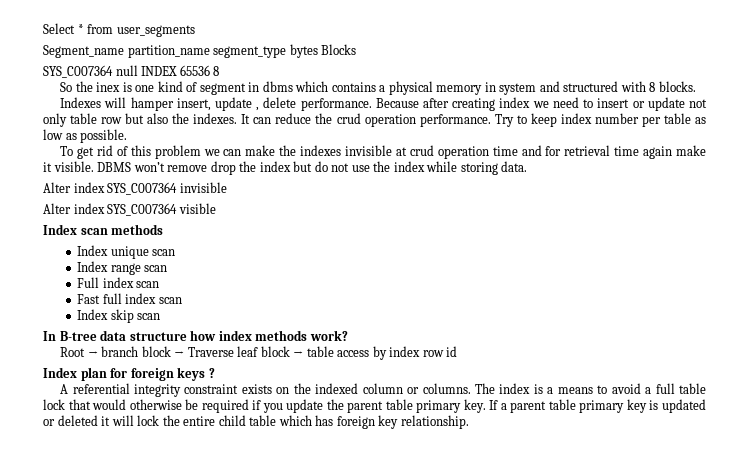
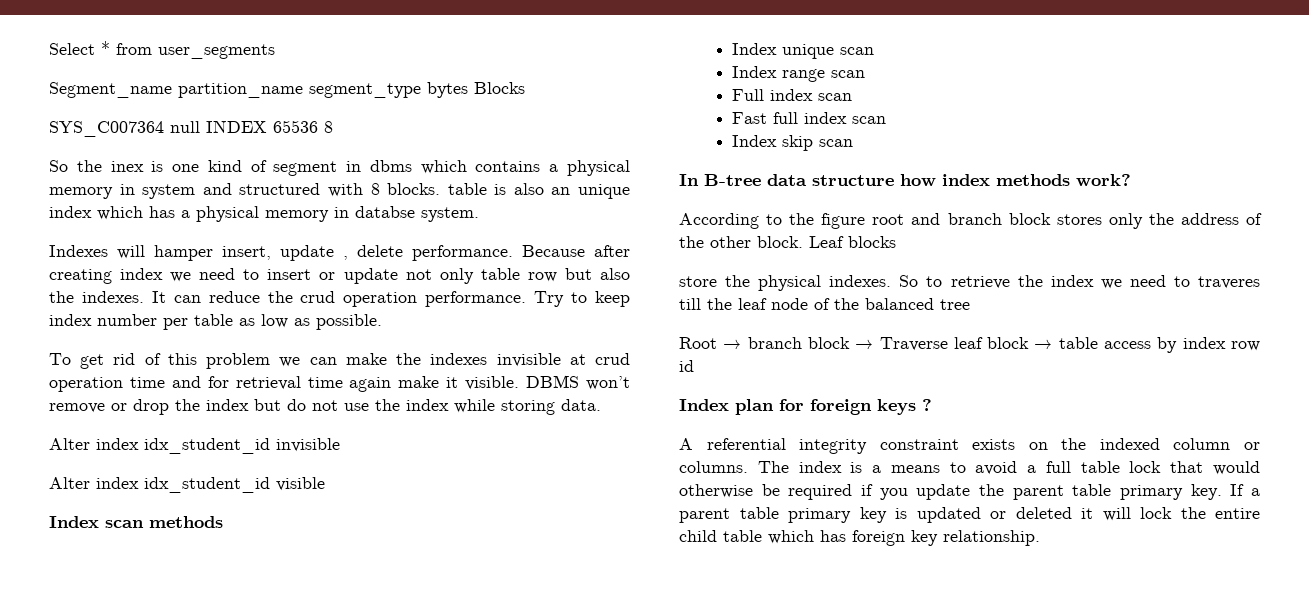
(696, 86) none -> [447,183,630,199] [49,206,479,222] table is also an unique index which has a physical memory in databse system.
(208, 168) none -> [111,403,127,411] or
[107,182,178,195] SYS_C007364 -> [144,438,270,454] idx_student_id
[107,203,178,216] SYS_C007364 -> [144,477,270,493] idx_student_id
(348, 335) none -> [679,213,1262,229] [679,236,896,248] [679,275,1260,291] [679,298,970,310] // According to the figure root and branch block stores only the address of the other block. Leaf blocks // store the physical indexes. So to retrieve the index we need to traveres till the leaf node of the balanced tree

